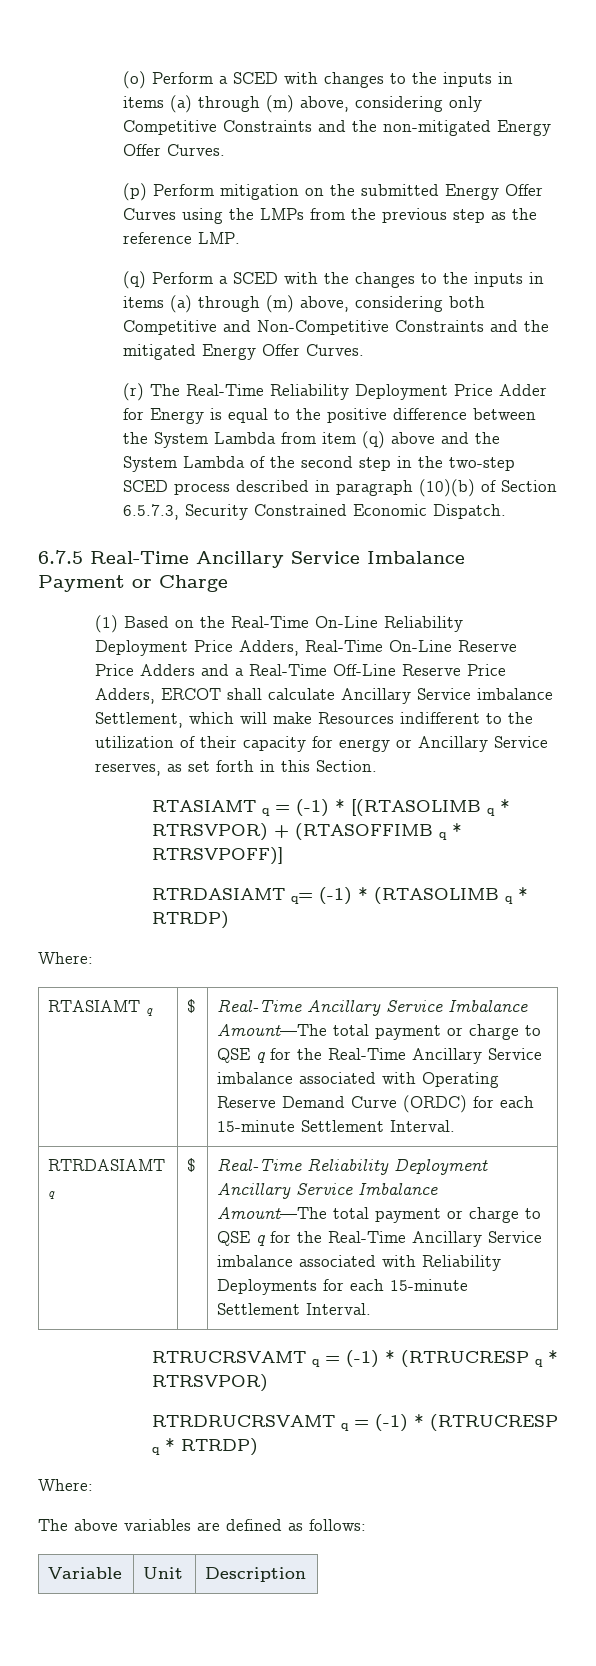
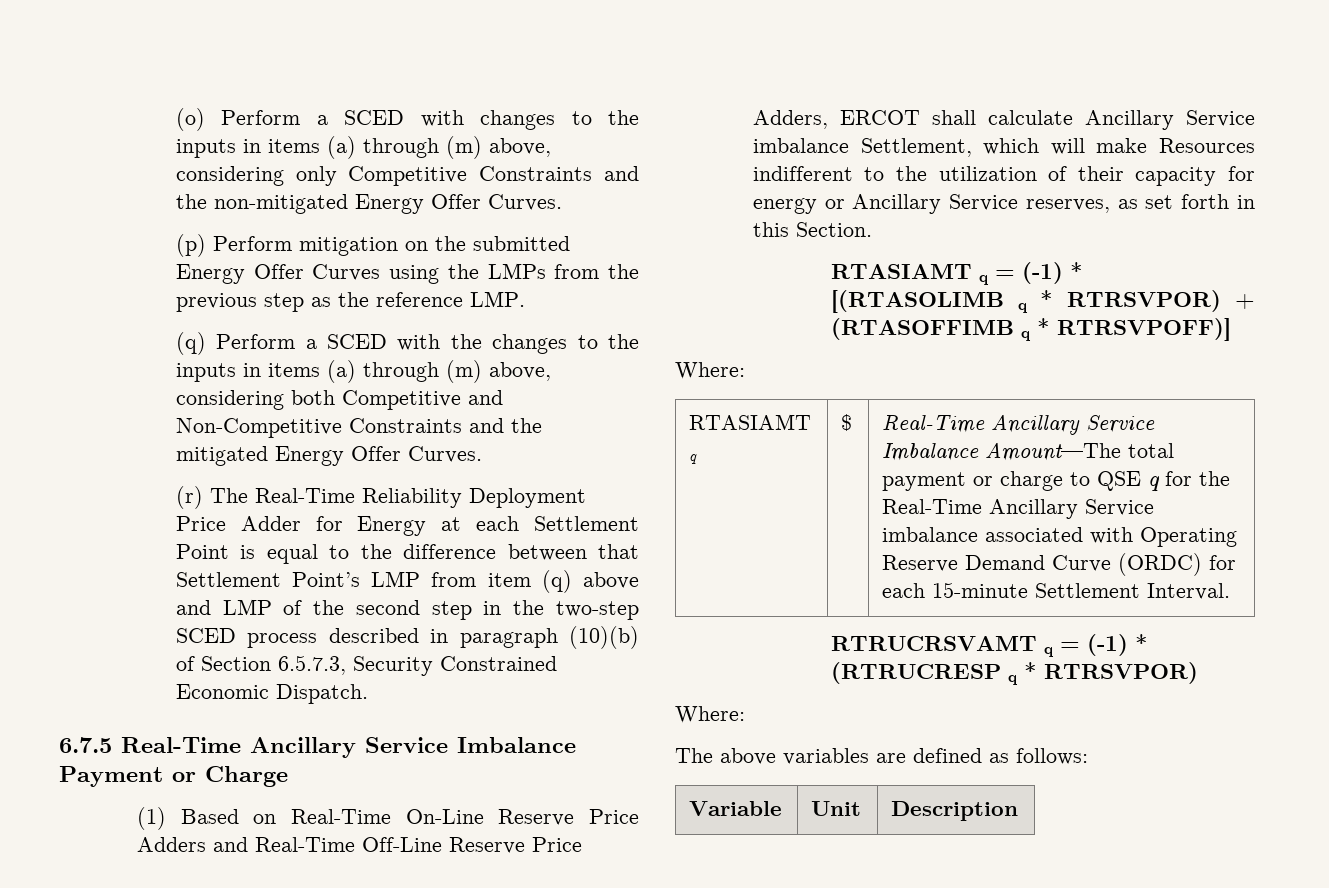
(205, 416) none -> [441,516,639,531] [175,544,229,559] at each Settlement Point
[327,408,388,423] positive -> (392, 551) none
[123,432,277,448] the System Lambda -> [597,544,639,559] [175,571,421,587] that Settlement Point’s LMP
[475,432,501,444] [123,456,246,472] the System Lambda -> [222,599,272,615] LMP
[199,616,463,632] [94,640,299,656] the Real-Time On-Line Reliability Deployment Price Adders, -> (277, 819) none
[234,668,244,676] a -> (248, 844) none
[151,887,528,905] [151,911,229,929] // RTRDASIAMT q= (-1) * (RTASOLIMB q * RTRDP) -> (1231, 329) none
[48,1159,166,1171] [48,1191,56,1199] [187,1158,197,1172] [217,1158,489,1175] [217,1183,439,1199] [217,1207,542,1223] [217,1231,543,1247] [217,1255,502,1271] [217,1279,469,1295] [217,1303,372,1315] // RTRDASIAMT q | $ | Real-Time Reliability Deployment Ancillary Service Imbalance Amount—The total payment or charge to QSE q for the Real-Time Ancillary Service imbalance associated with Reliability Deployments for each 15-minute Settlement Interval. -> (1231, 591) none
[151,1414,558,1432] [151,1438,258,1456] // RTRDRUCRSVAMT q = (-1) * (RTRUCRESP q * RTRDP) -> (1198, 673) none

